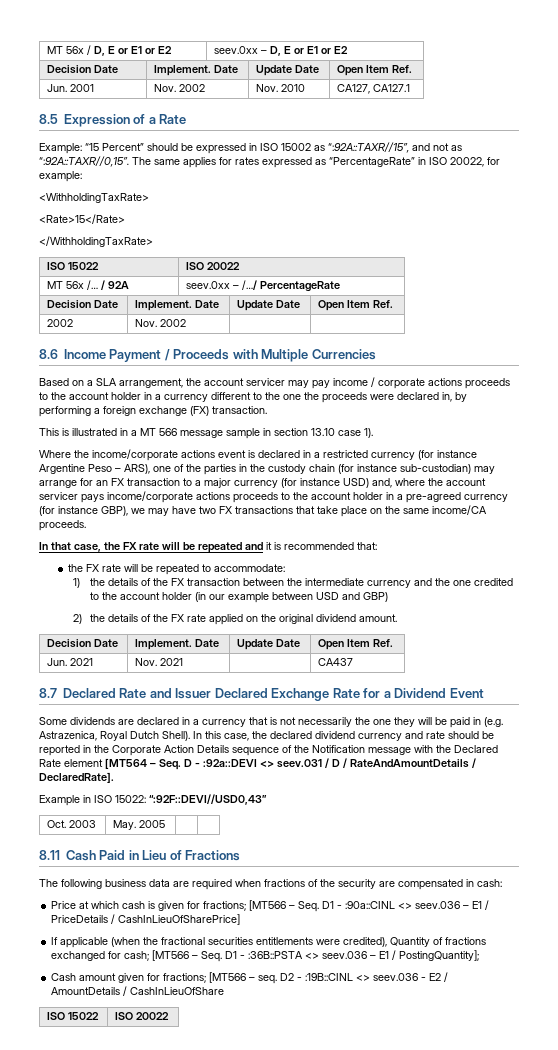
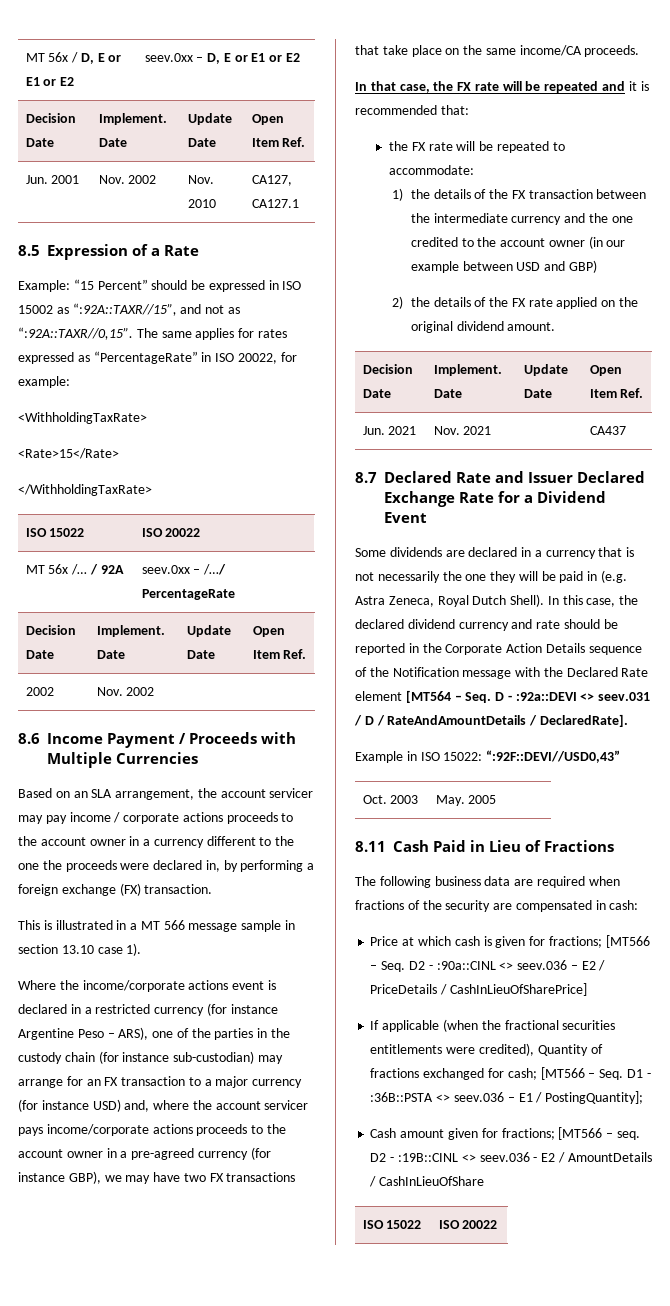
[87,380,93,386] a -> [73,791,88,798] an
[111,392,141,400] holder -> [89,839,126,846] owner
[353,492,383,500] holder -> [66,1151,103,1158] owner
[161,592,192,600] holder -> [548,240,585,247] owner
[39,731,97,741] Astrazenica, -> [355,596,434,607] Astra Zeneca,
[322,901,335,909] D1 -> [408,961,425,970] D2
[472,901,483,909] E1 -> [581,961,596,970] E2

